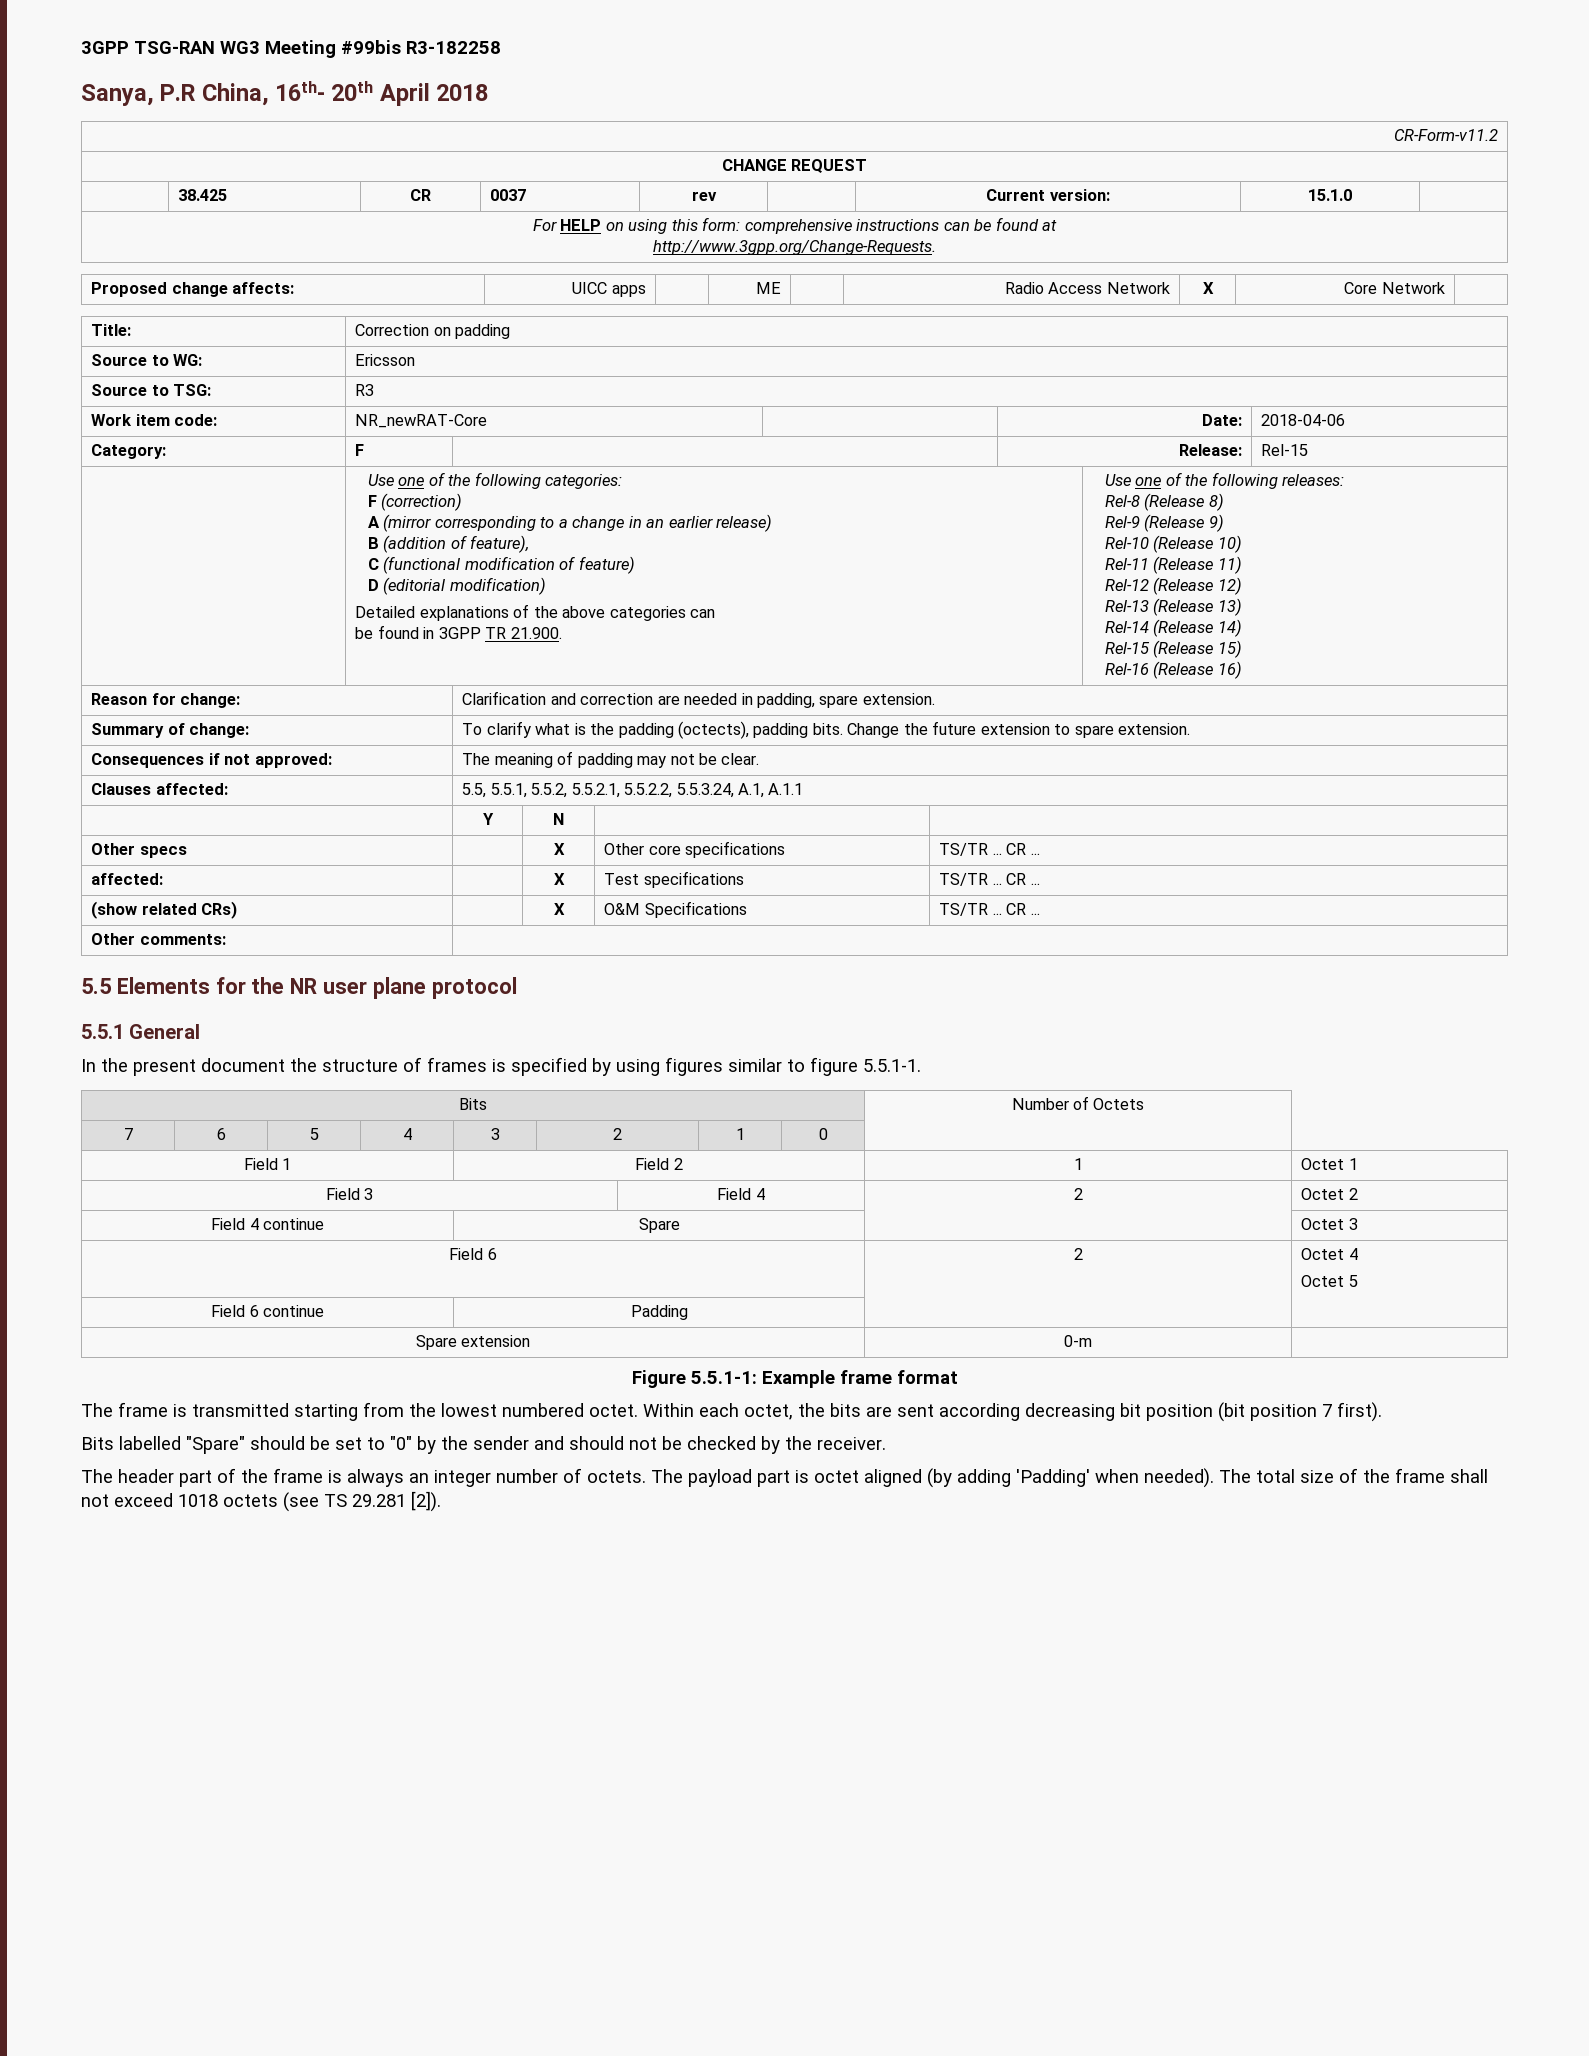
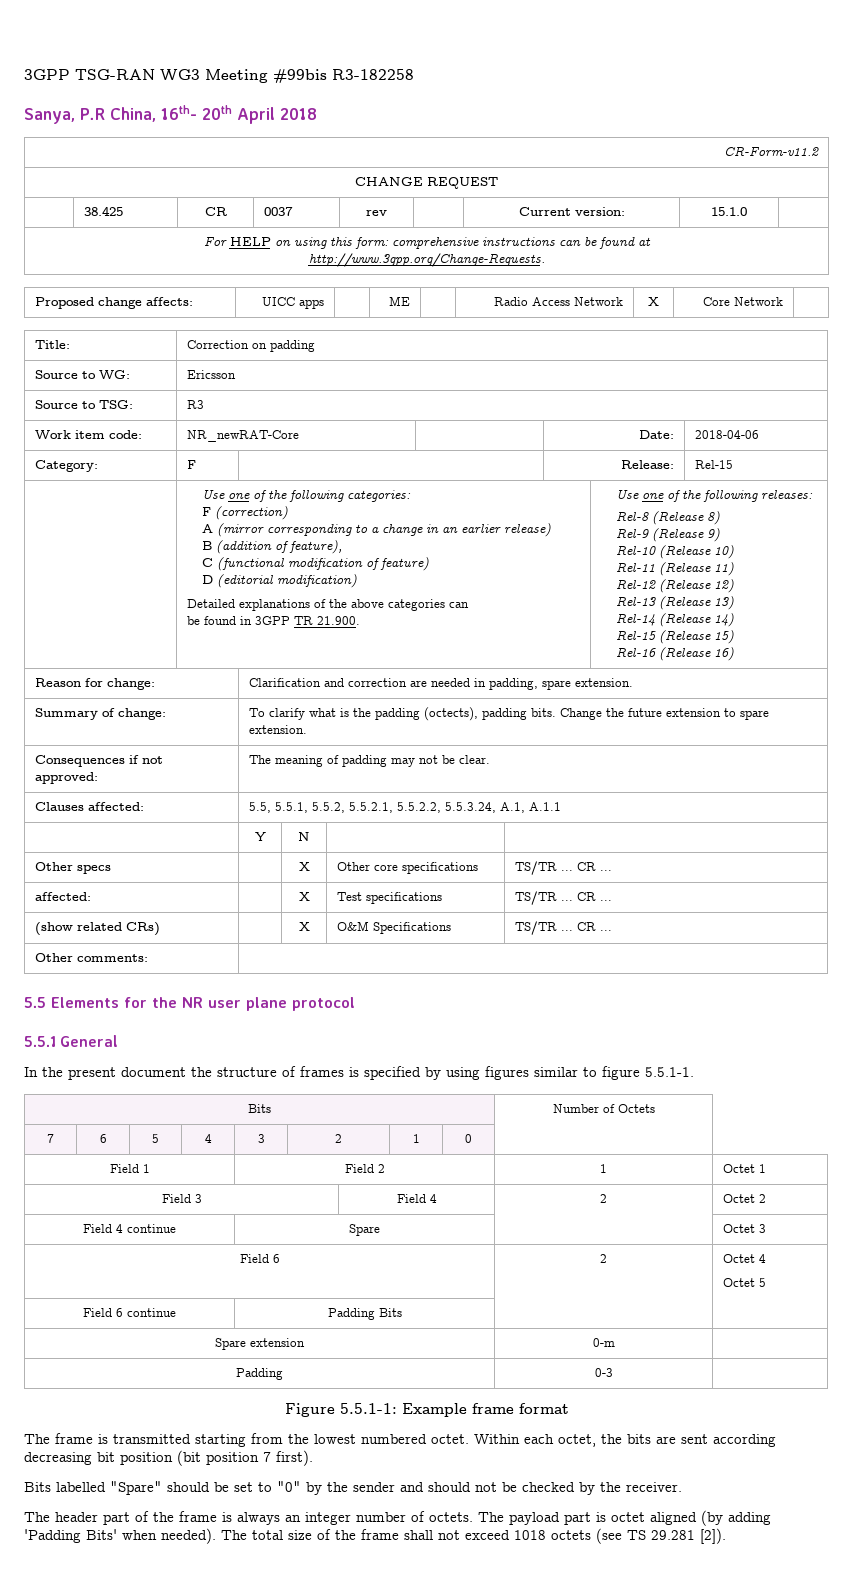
(688, 1312) none -> [378,1308,402,1317] Bits
(1092, 1341) none -> [236,1368,283,1380] [594,1368,613,1377] // Padding | 0-3 |
[1016,1469,1090,1487] 'Padding' -> [24,1529,117,1543] 'Padding Bits'

